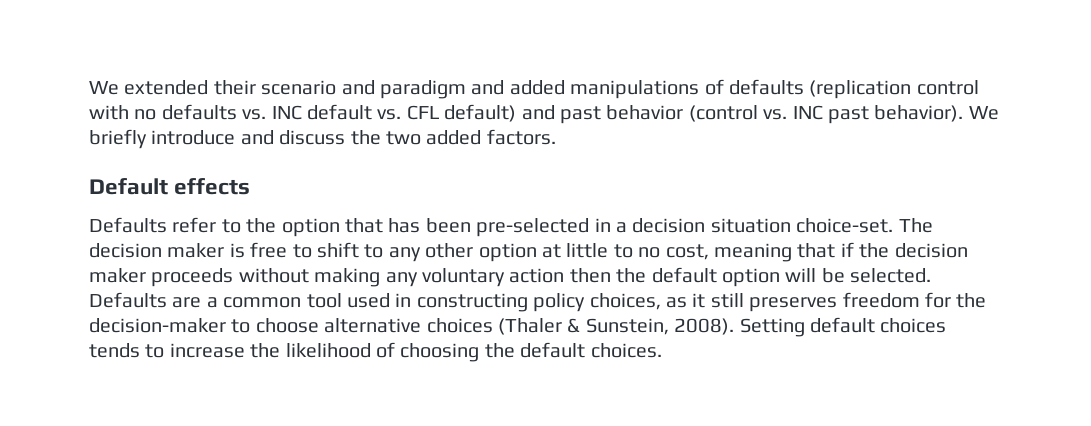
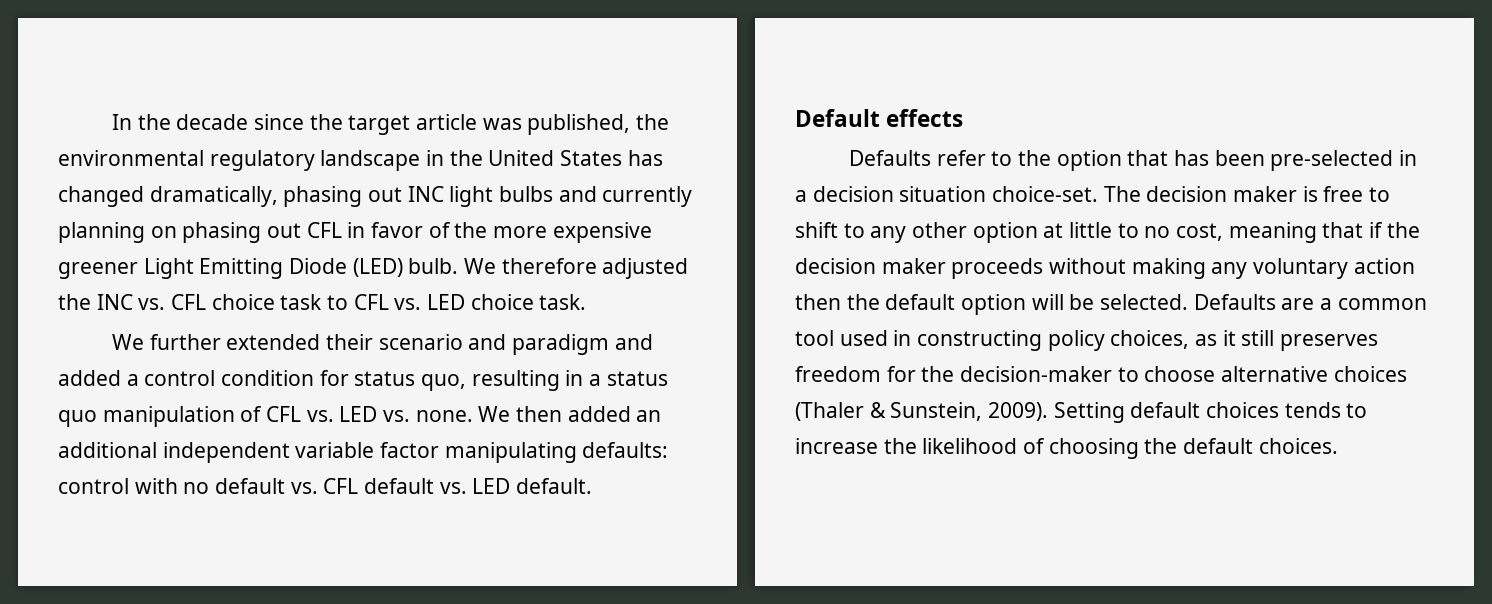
[89,81,119,95] We -> [112,114,670,135] [58,150,663,171] [58,186,693,207] [58,222,652,243] [58,258,689,279] [58,294,587,310] [112,334,221,350] In the decade since the target article was published, the environmental regulatory landscape in the United States has changed dramatically, phasing out INC light bulbs and currently planning on phasing out CFL in favor of the more expensive greener Light Emitting Diode (LED) bulb. We therefore adjusted the INC vs. CFL choice task to CFL vs. LED choice task. // We further
[570,79,979,99] [89,104,999,124] [89,129,556,149] manipulations of defaults (replication control with no defaults vs. INC default vs. CFL default) and past behavior (control vs. INC past behavior). We briefly introduce and discuss the two added factors. -> [126,370,668,391] [58,406,662,427] [58,442,669,463] [58,478,593,494] a control condition for status quo, resulting in a status quo manipulation of CFL vs. LED vs. none. We then added an additional independent variable factor manipulating defaults: control with no default vs. CFL default vs. LED default.
[674,318,735,335] 2008). -> [988,402,1049,421] 2009).

